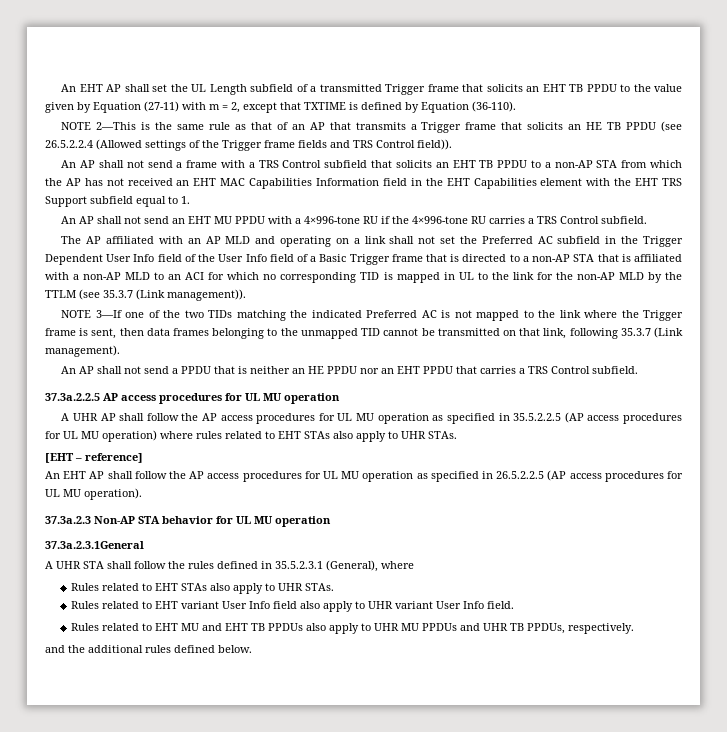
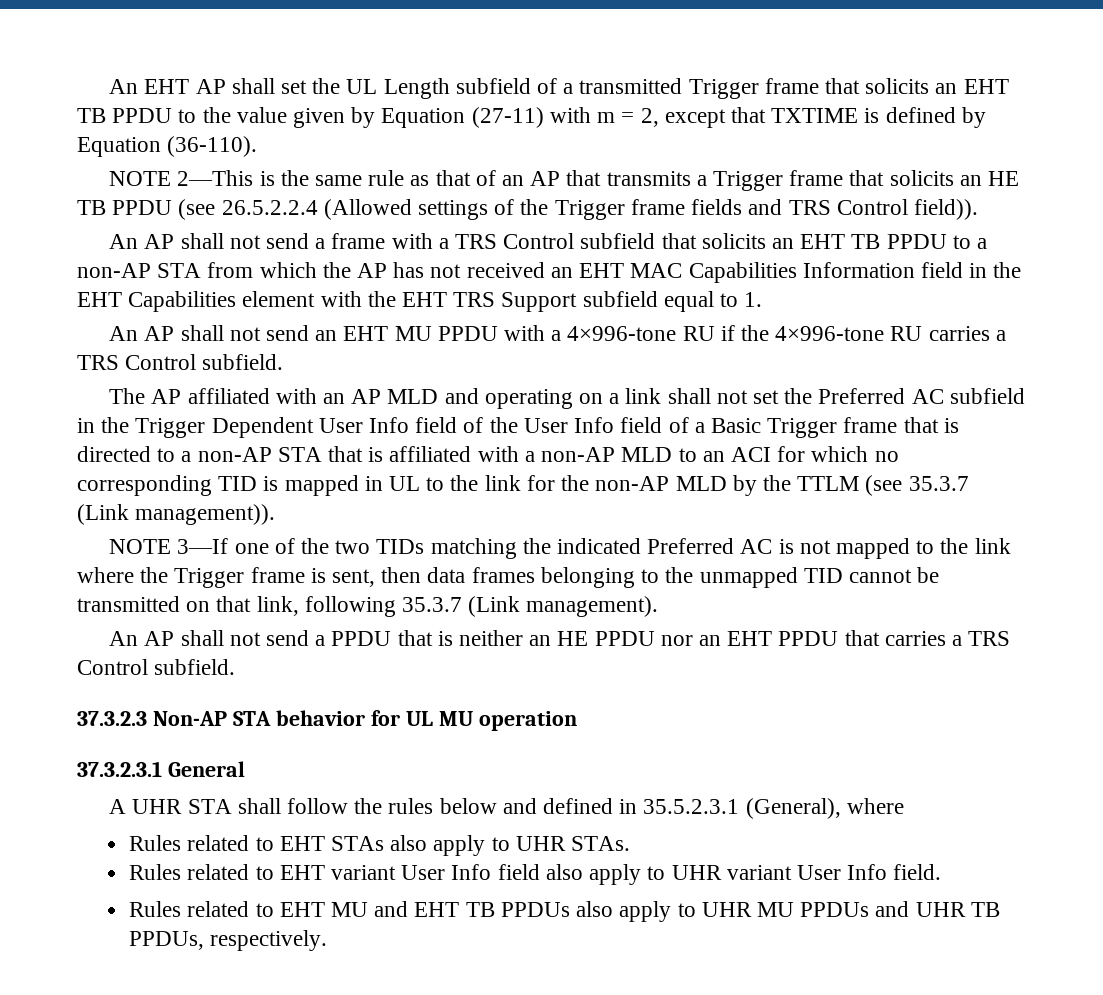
[45,393,340,404] [61,412,683,424] [45,430,457,442] [45,453,143,463] [45,470,683,482] [45,488,142,500] [45,516,91,524] 37.3a.2.2.5 AP access procedures for UL MU operation // A UHR AP shall follow the AP access procedures for UL MU operation as specified in 35.5.2.2.5 (AP access procedures for UL MU operation) where rules related to EHT STAs also apply to UHR STAs. // [EHT – reference] // An EHT AP shall follow the AP access procedures for UL MU operation as specified in 26.5.2.2.5 (AP access procedures for UL MU operation). // 37.3a.2.3 -> [77,711,147,726] 37.3.2.3
[45,541,144,549] 37.3a.2.3.1General -> [77,761,245,777] 37.3.2.3.1 General
(214, 565) none -> [439,798,537,814] below and
[45,645,252,653] // and the additional rules defined below. -> (328, 940) none

